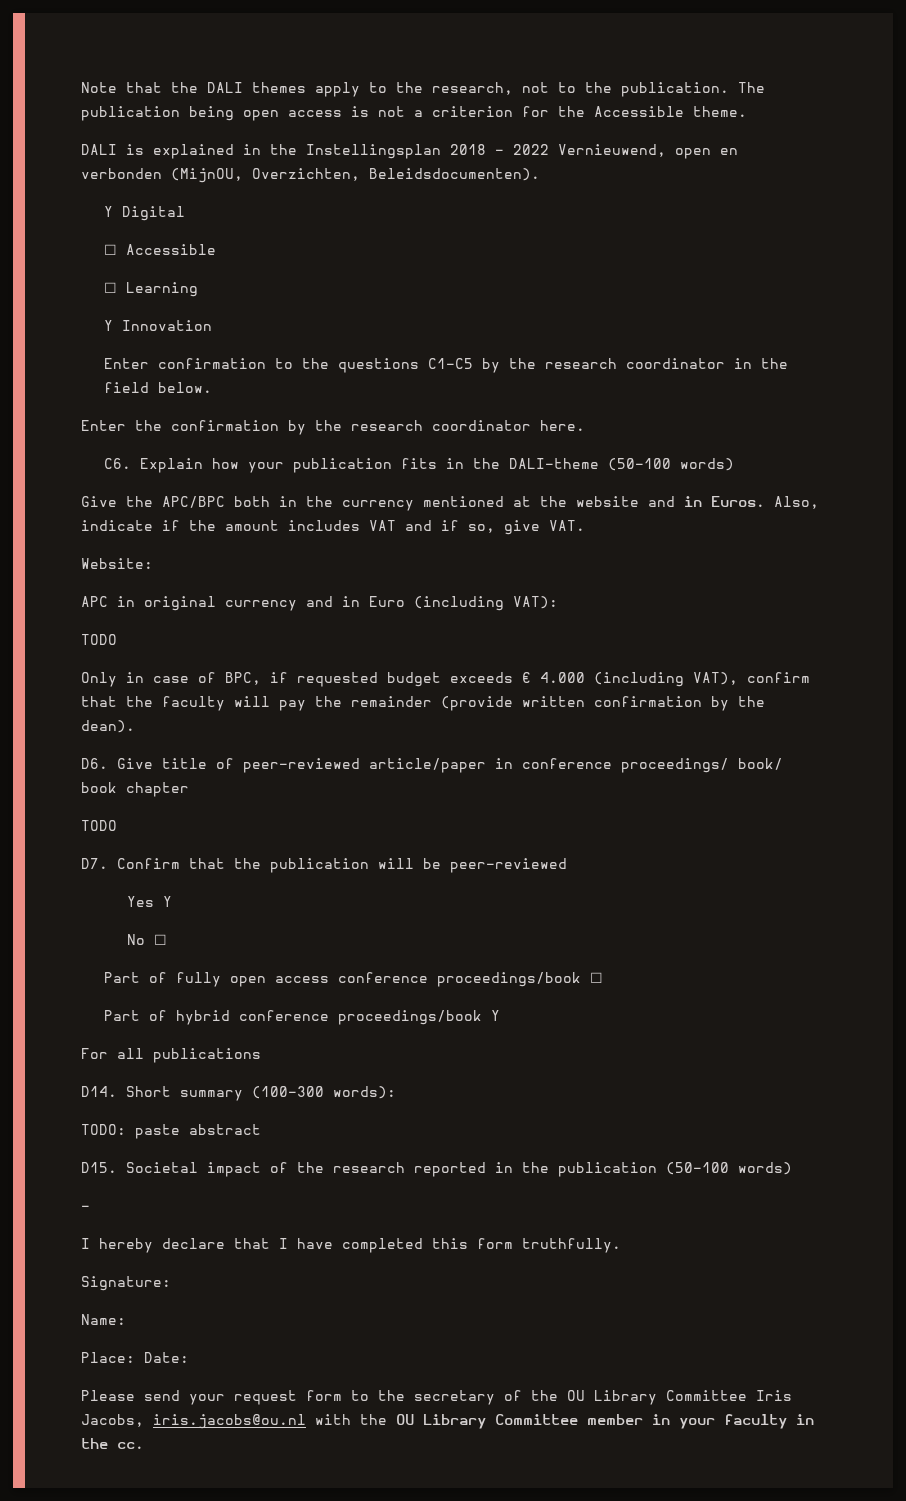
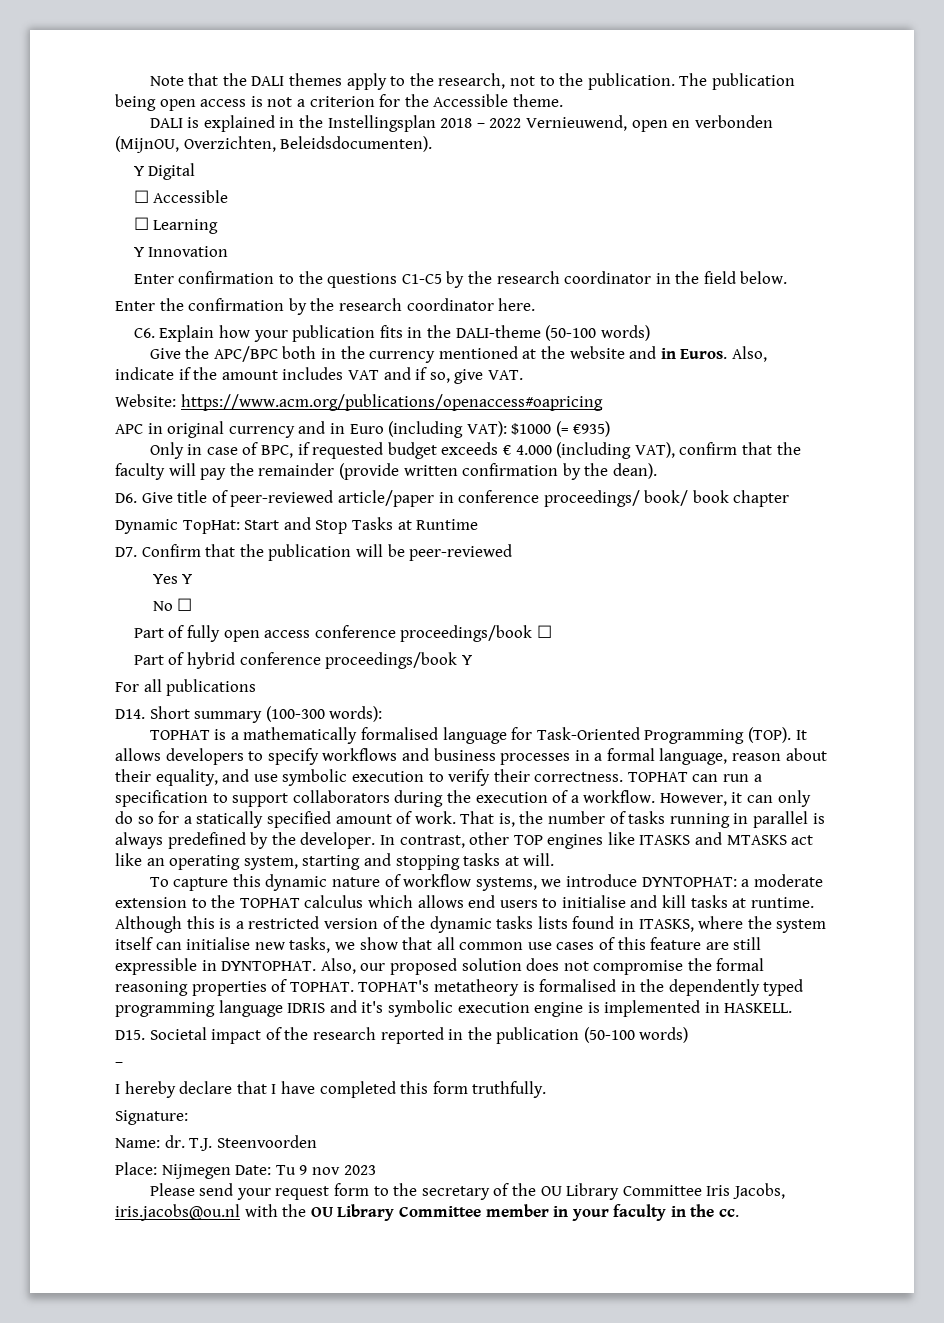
(153, 563) none -> [180,394,603,411] https://www.acm.org/publications/openaccess#oapricing
[81,634,117,645] // TODO -> [511,421,611,437] $1000 (= €935)
[81,820,117,831] TODO -> [115,517,479,534] Dynamic TopHat: Start and Stop Tasks at Runtime
[81,1124,261,1139] TODO: paste abstract -> [149,727,807,744] [115,748,827,765] [115,769,762,786] [115,790,811,807] [115,811,825,828] [115,832,814,849] [115,853,555,870] [149,874,823,891] [115,895,814,908] [115,916,827,933] [115,937,762,953] [115,958,765,975] [115,979,804,996] [115,1000,793,1017] TOPHAT is a mathematically formalised language for Task-Oriented Programming (TOP). It allows developers to specify workflows and business processes in a formal language, reason about their equality, and use symbolic execution to verify their correctness. TOPHAT can run a specification to support collaborators during the execution of a workflow. However, it can only do so for a statically specified amount of work. That is, the number of tasks running in parallel is always predefined by the developer. In contrast, other TOP engines like ITASKS and MTASKS act like an operating system, starting and stopping tasks at will. // To capture this dynamic nature of workflow systems, we introduce DYNTOPHAT: a moderate extension to the TOPHAT calculus which allows end users to initialise and kill tasks at runtime. Although this is a restricted version of the dynamic tasks lists found in ITASKS, where the system itself can initialise new tasks, we show that all common use cases of this feature are still expressible in DYNTOPHAT. Also, our proposed solution does not compromise the formal reasoning properties of TOPHAT. TOPHAT's metatheory is formalised in the dependently typed programming language IDRIS and it's symbolic execution engine is implemented in HASKELL.
(126, 1319) none -> [164,1135,317,1151] dr. T.J. Steenvoorden
(135, 1357) none -> [161,1164,231,1179] Nijmegen
(189, 1357) none -> [275,1165,376,1175] Tu 9 nov 2023

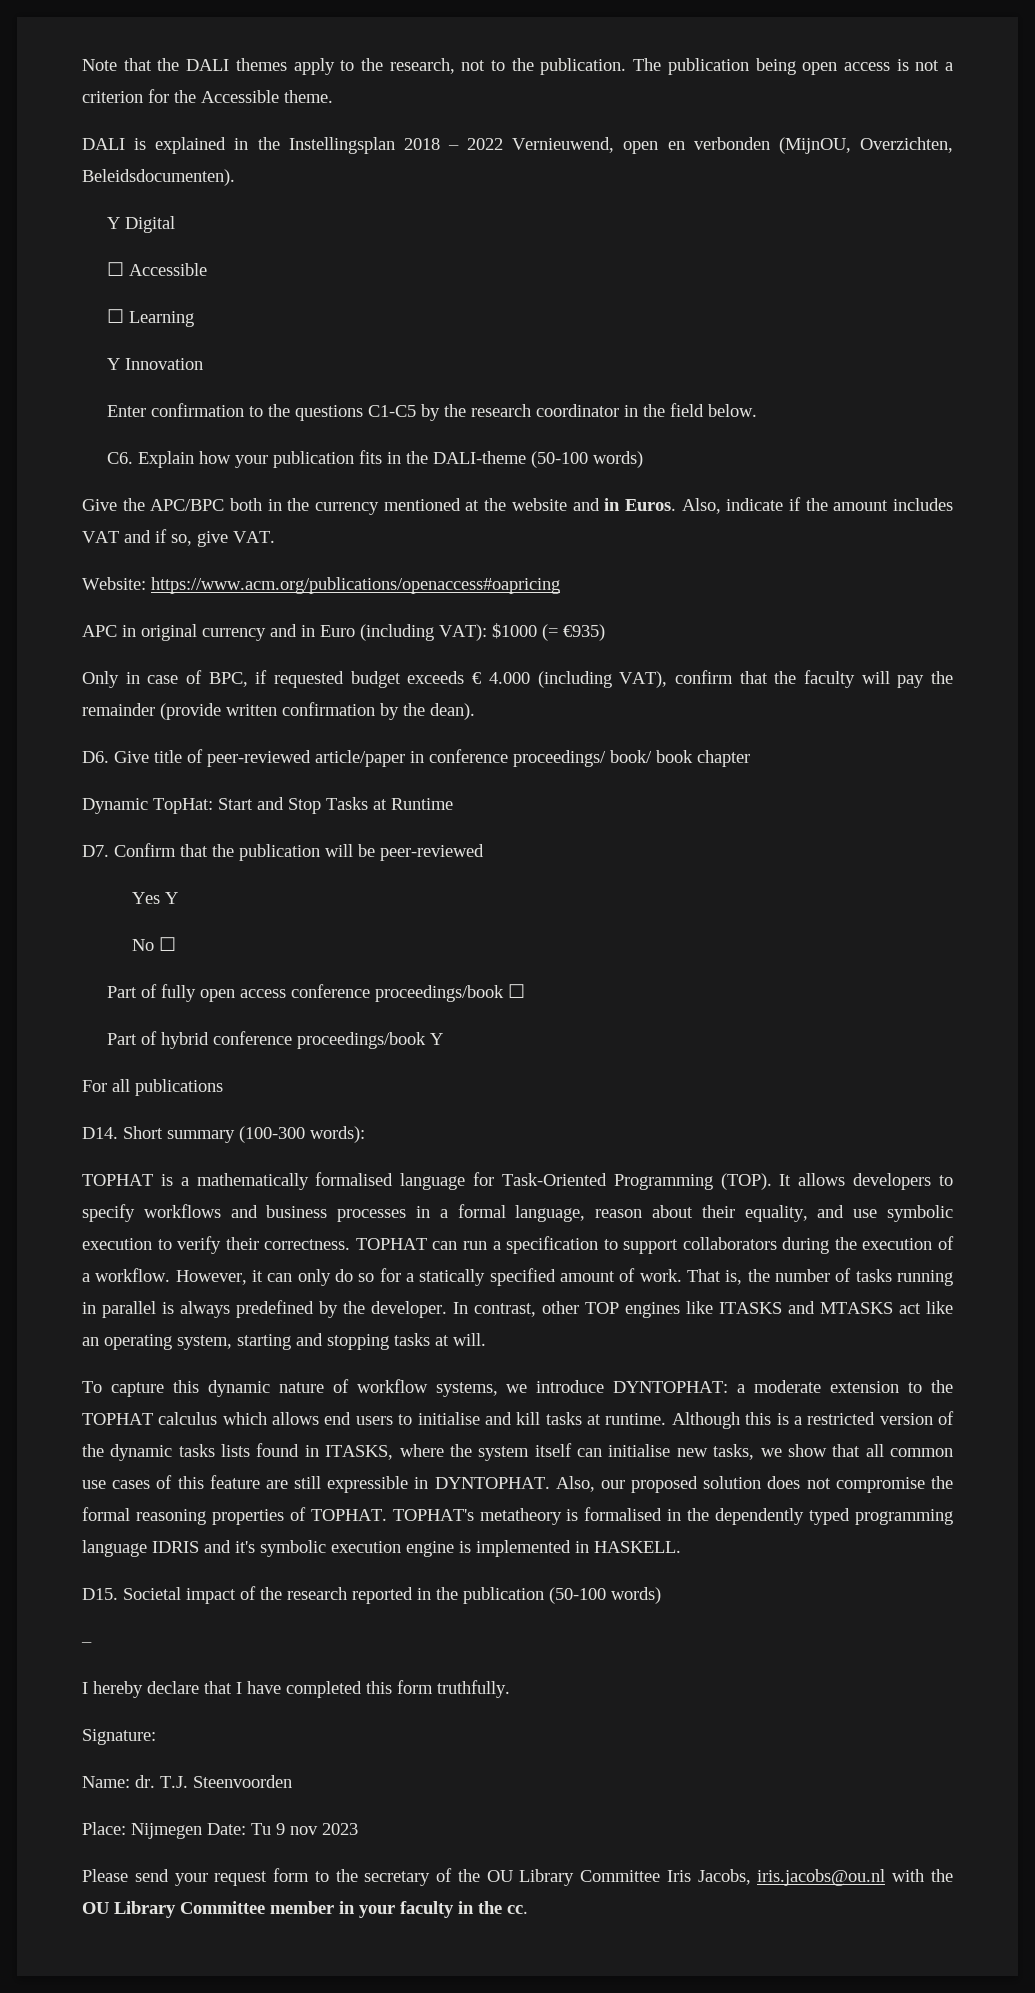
[115,298,536,315] // Enter the confirmation by the research coordinator here. -> (758, 410) none

